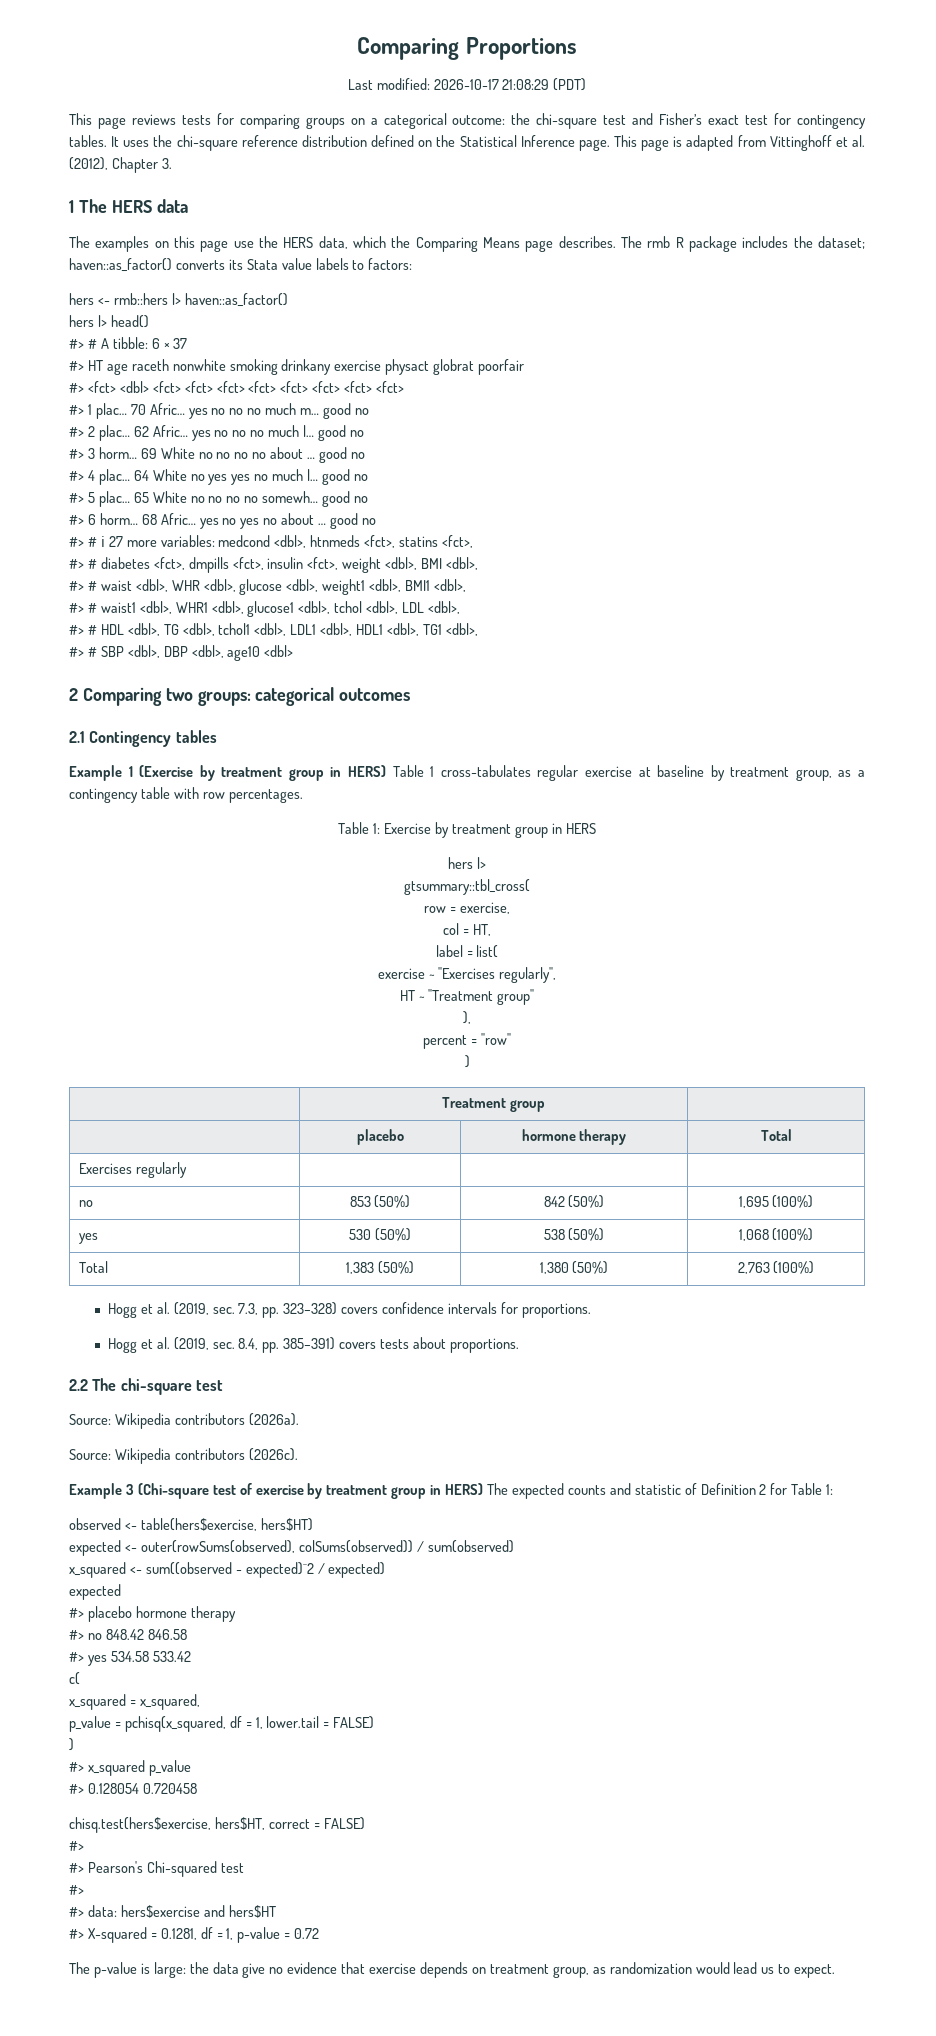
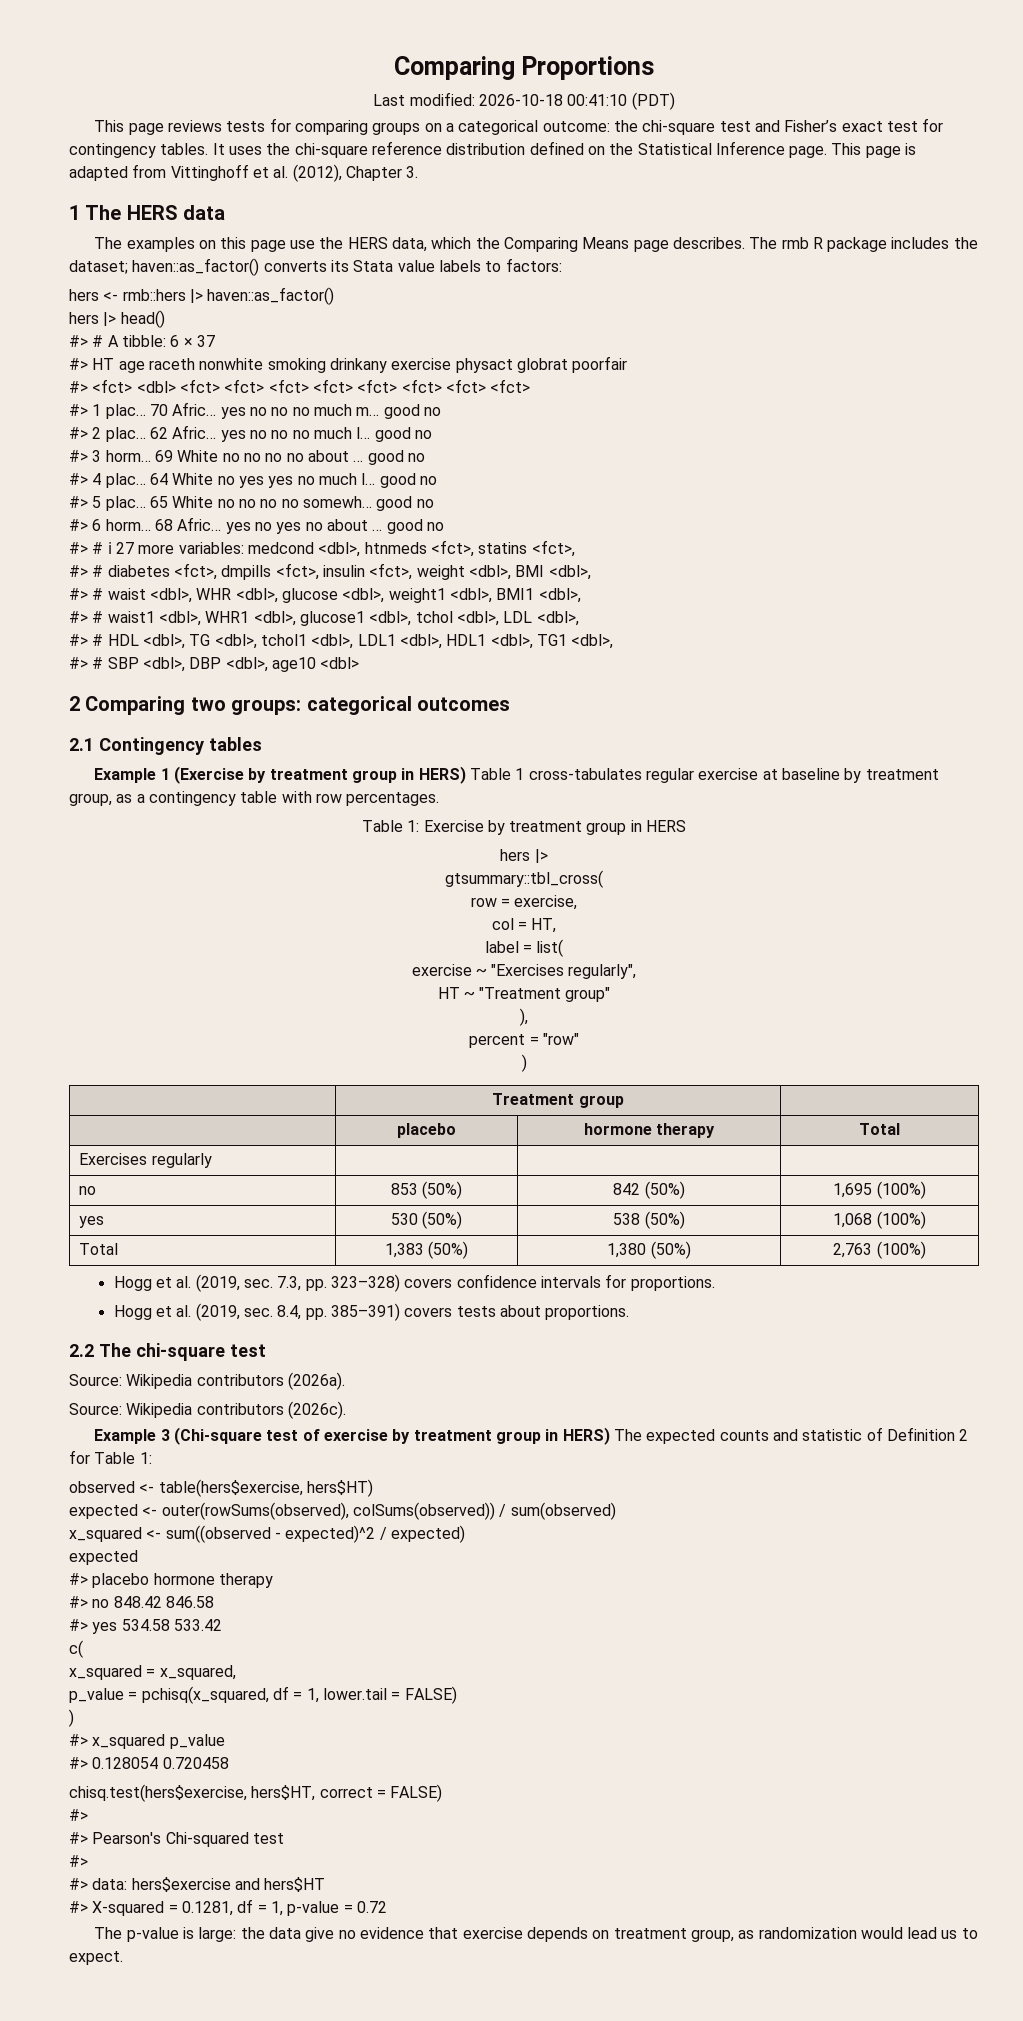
[433,79,550,90] 2026-10-17 21:08:29 -> [479,94,628,106] 2026-10-18 00:41:10

